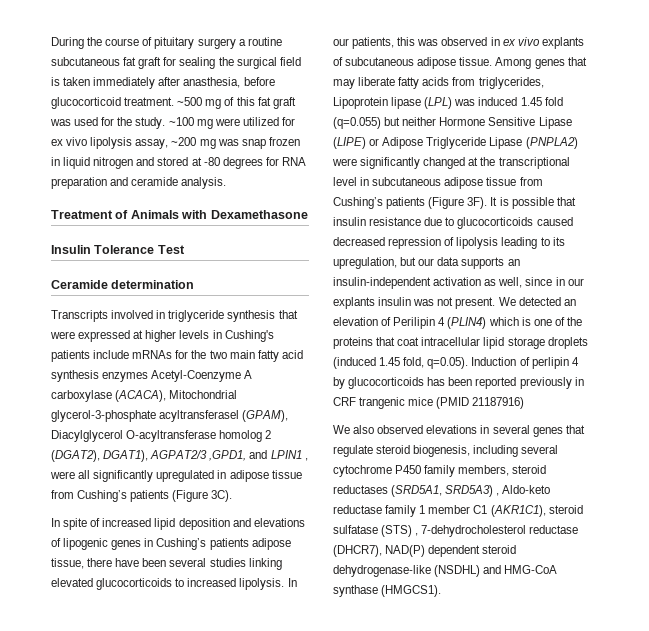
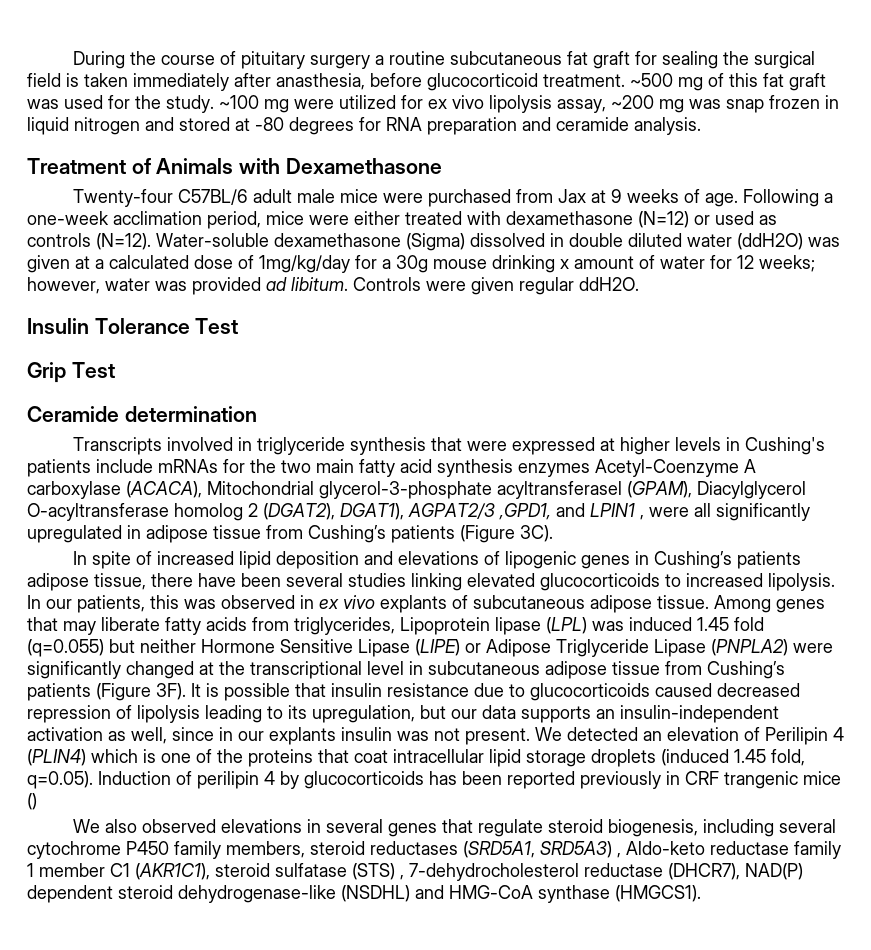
(308, 214) none -> [72,189,833,207] [27,211,777,229] [27,233,840,251] [27,255,815,273] [27,277,639,295] // Twenty-four C57BL/6 adult male mice were purchased from Jax at 9 weeks of age. Following a one-week acclimation period, mice were either treated with dexamethasone (N=12) or used as controls (N=12). Water-soluble dexamethasone (Sigma) dissolved in double diluted water (ddH2O) was given at a calculated dose of 1mg/kg/day for a 30g mouse drinking x amount of water for 12 weeks; however, water was provided ad libitum. Controls were given regular ddH2O.
(185, 249) none -> [27,362,115,383] // Grip Test
[531,357,569,369] perlipin -> [197,771,259,789] perilipin
[436,397,525,409] (PMID 21187916) -> [27,793,37,810] ()

